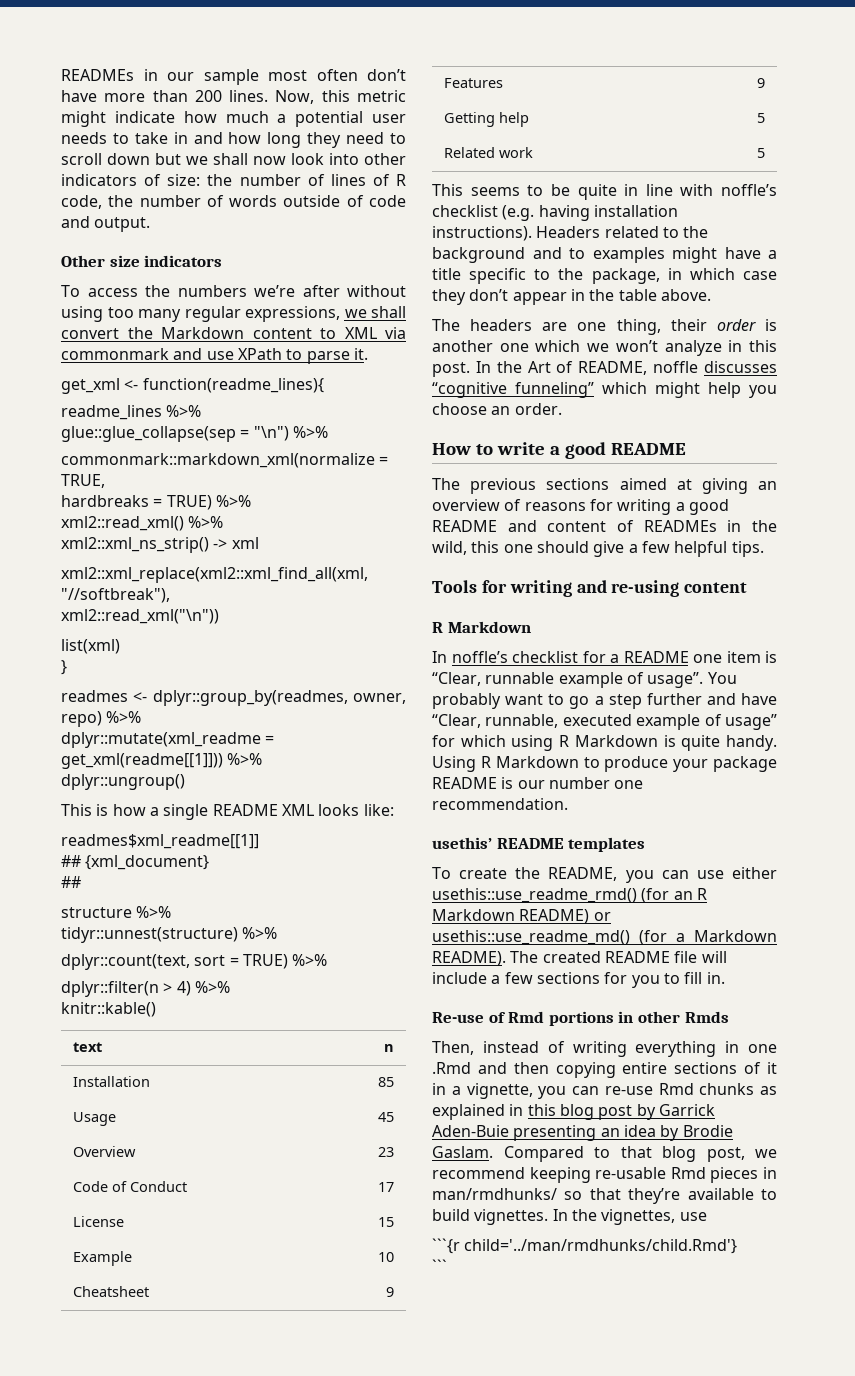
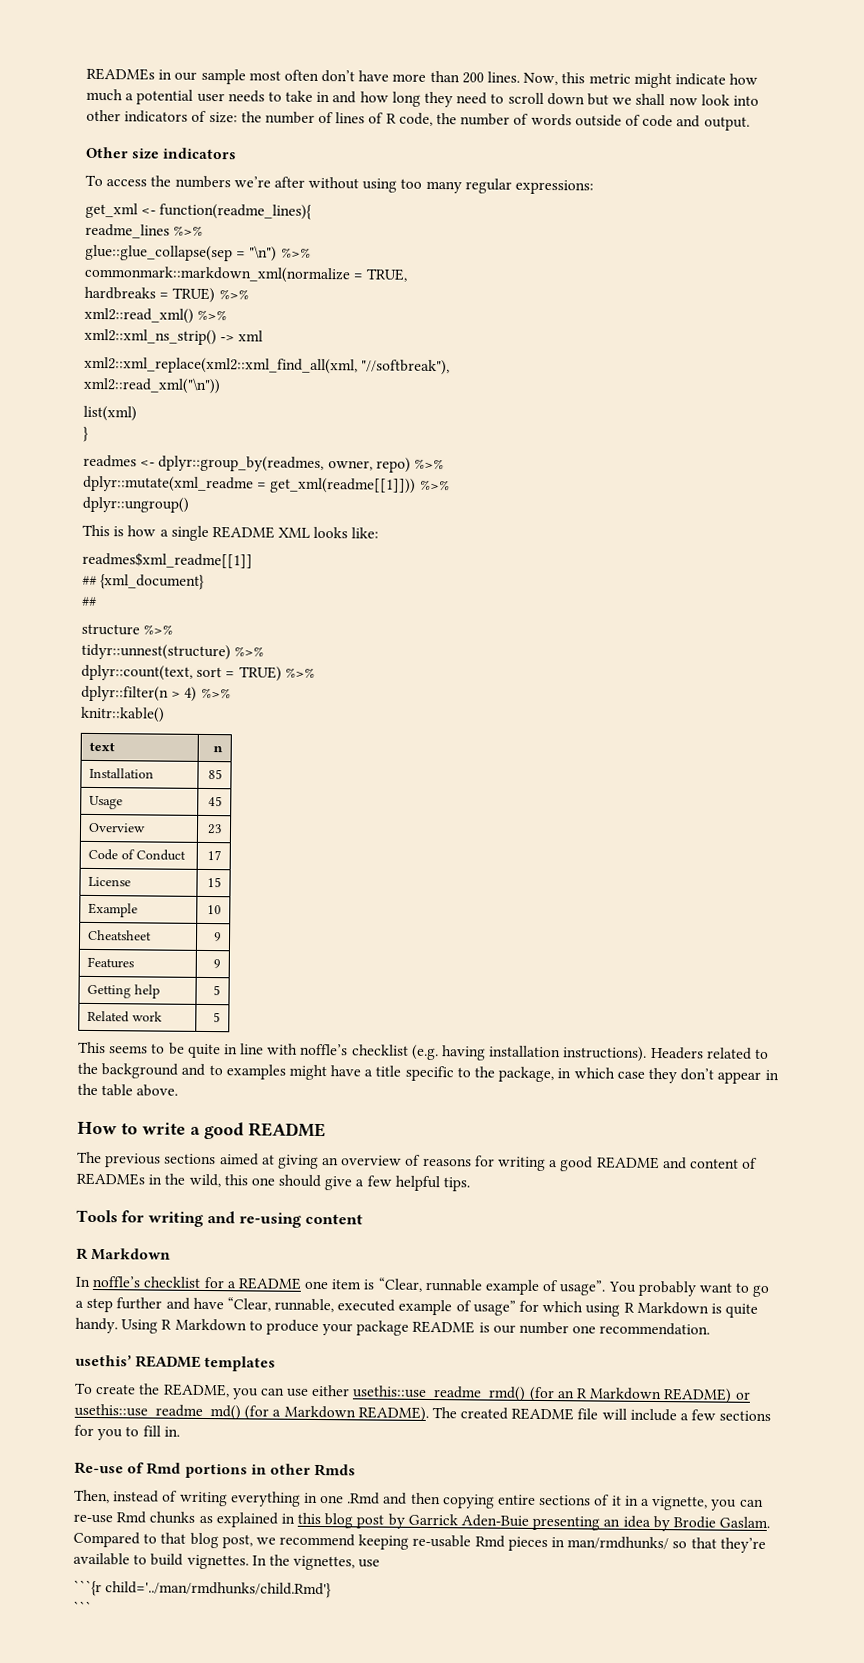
[245,306,406,322] [61,327,406,339] [61,348,368,364] expressions, we shall convert the Markdown content to XML via commonmark and use XPath to parse it. -> [515,179,595,195] expressions:
[432,319,777,335] [432,340,777,356] [432,361,777,377] [432,382,777,398] [432,403,562,415] // The headers are one thing, their order is another one which we won’t analyze in this post. In the Art of README, noffle discusses “cognitive funneling” which might help you choose an order. -> (179, 1090) none

